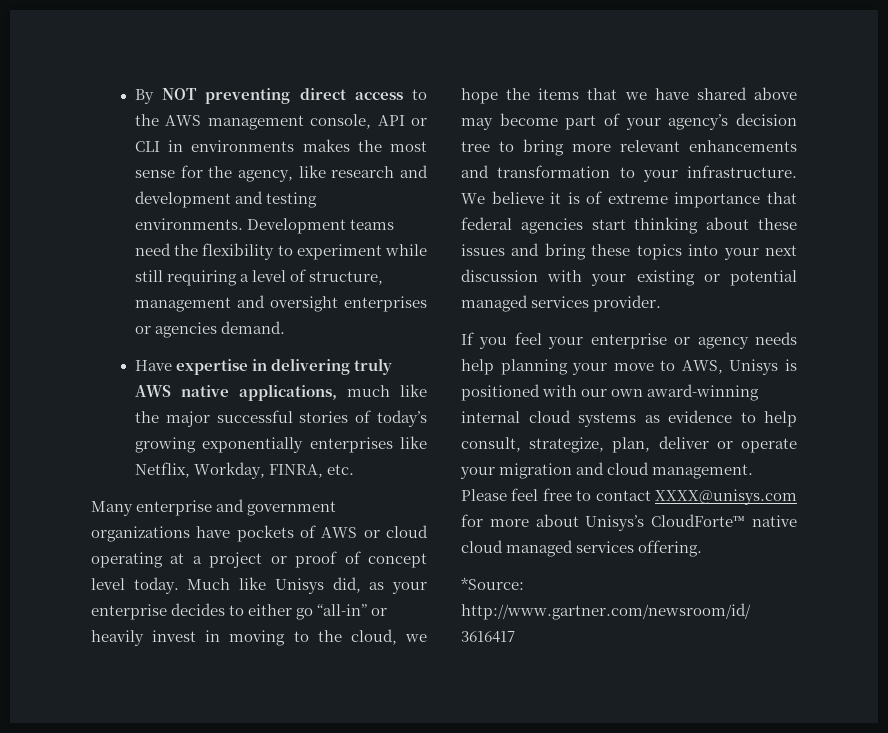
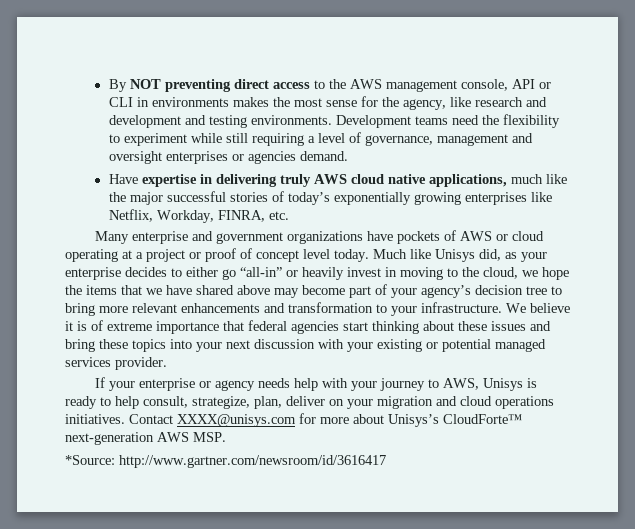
[309,271,384,285] structure, -> [364,135,433,146] governance,
(171, 391) none -> [350,174,384,184] cloud
[134,437,304,453] growing exponentially -> [333,192,461,205] exponentially growing
[479,332,542,349] you feel -> (105, 382) none
[500,359,654,375] planning your move -> [321,378,425,391] with your journey
[461,384,760,401] [461,410,732,427] positioned with our own award-winning internal cloud systems as evidence -> [65,396,97,409] ready
[716,438,797,453] or operate -> [329,399,344,406] on
[652,464,754,479] [461,488,651,501] management. Please feel free to contact -> [495,396,554,409] [65,414,173,424] operations initiatives. Contact
[752,515,797,527] [461,540,703,557] native cloud managed services offering. -> [65,432,226,445] next-generation AWS MSP.

